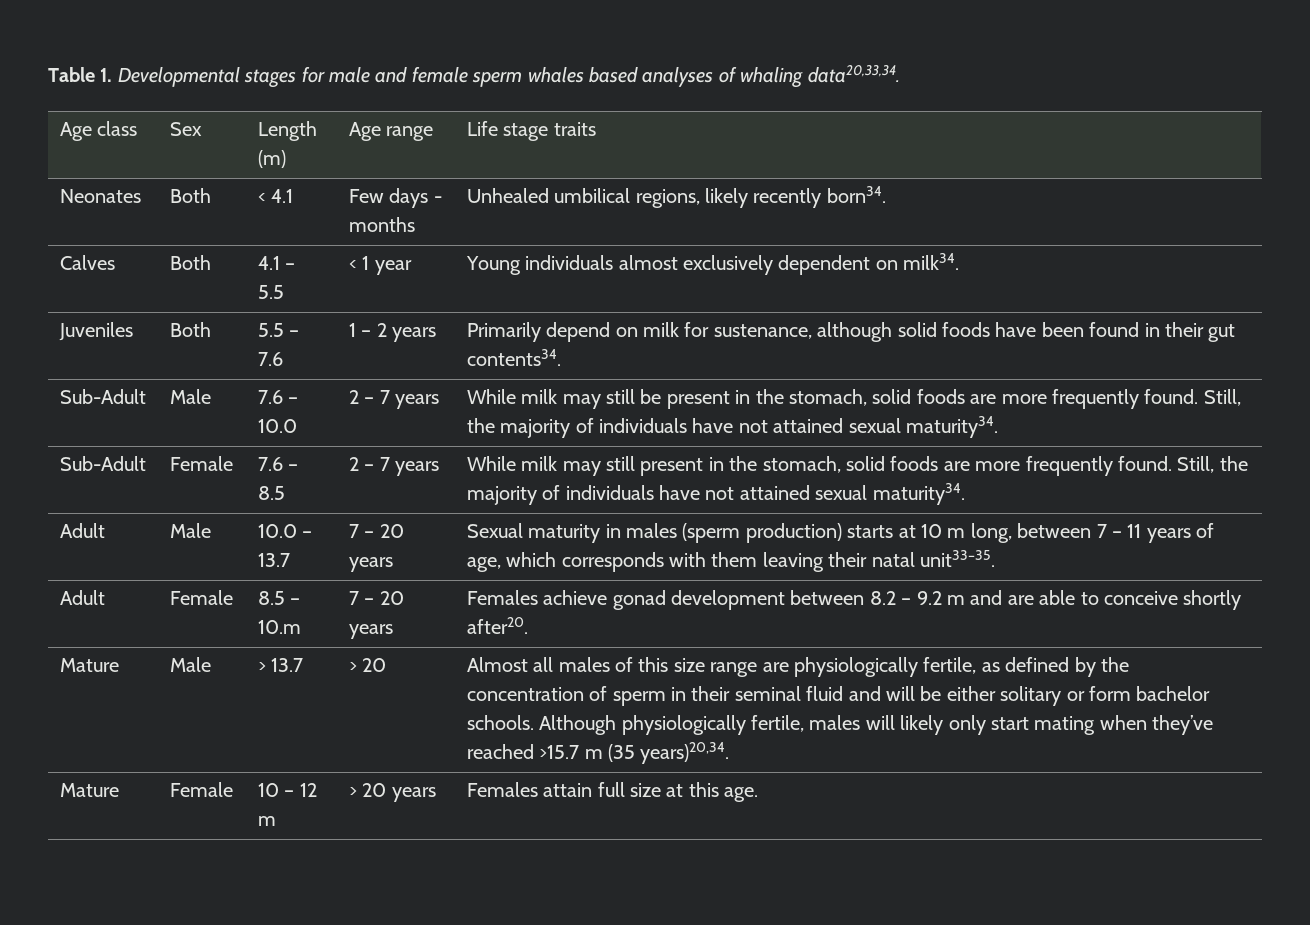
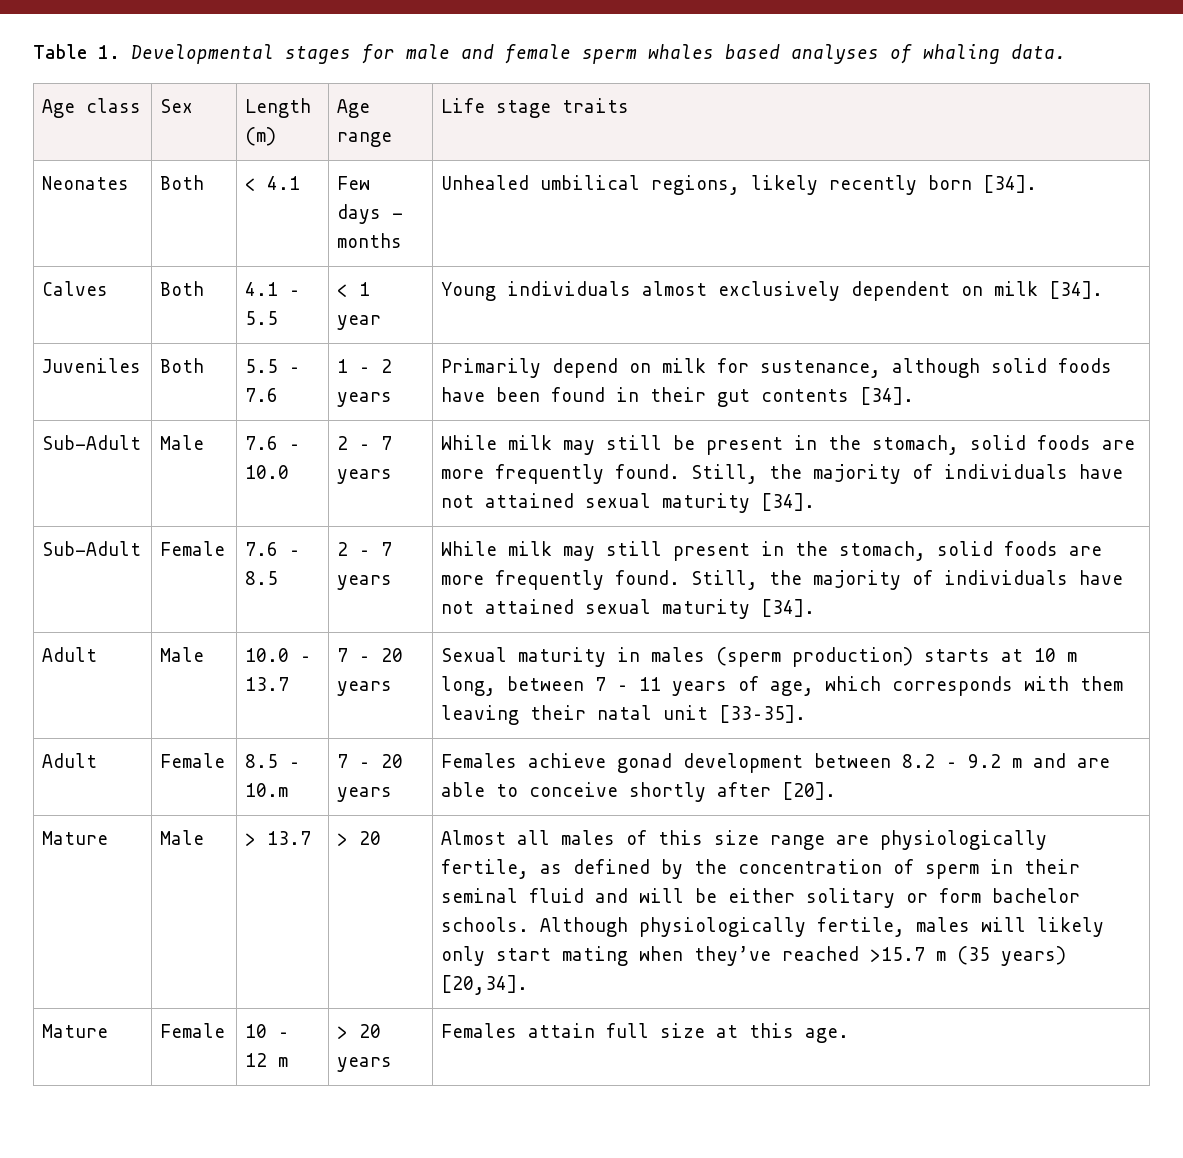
[807,65,900,83] data20,33,34. -> [1011,44,1066,59] data.
[826,186,886,203] born34. -> [928,175,1038,193] born [34].
[903,253,960,270] milk34. -> [994,281,1104,299] milk [34].
[466,349,561,366] contents34. -> [761,387,915,405] contents [34].
[905,416,998,438] maturity34. -> [662,493,816,513] maturity [34].
[872,483,965,505] maturity34. -> [662,599,816,619] maturity [34].
[919,550,995,567] unit33–35. -> [663,705,807,723] unit [33–35].
[466,617,528,634] after20. -> [717,782,837,800] after [20].
[640,742,730,764] years)20,34. -> [1001,946,1067,966] [441,975,529,995] years) [20,34].

